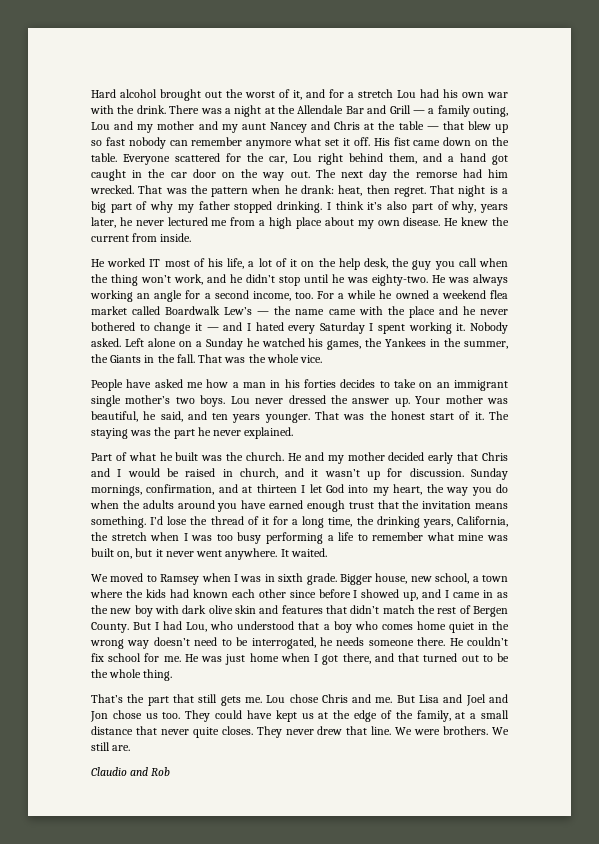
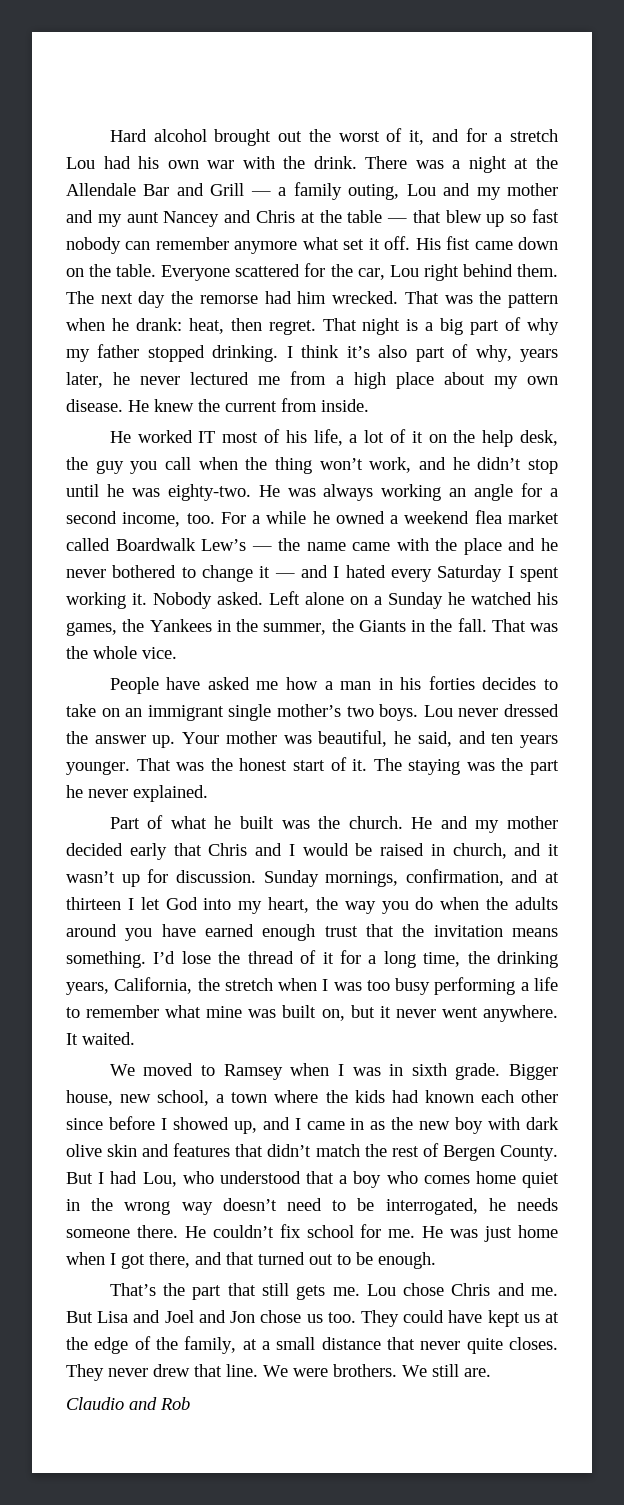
[389,153,508,165] [91,169,310,181] them, and a hand got caught in the car door on the way out. -> [516,264,558,277] them.
[91,669,173,681] the whole thing. -> [378,1252,436,1269] enough.

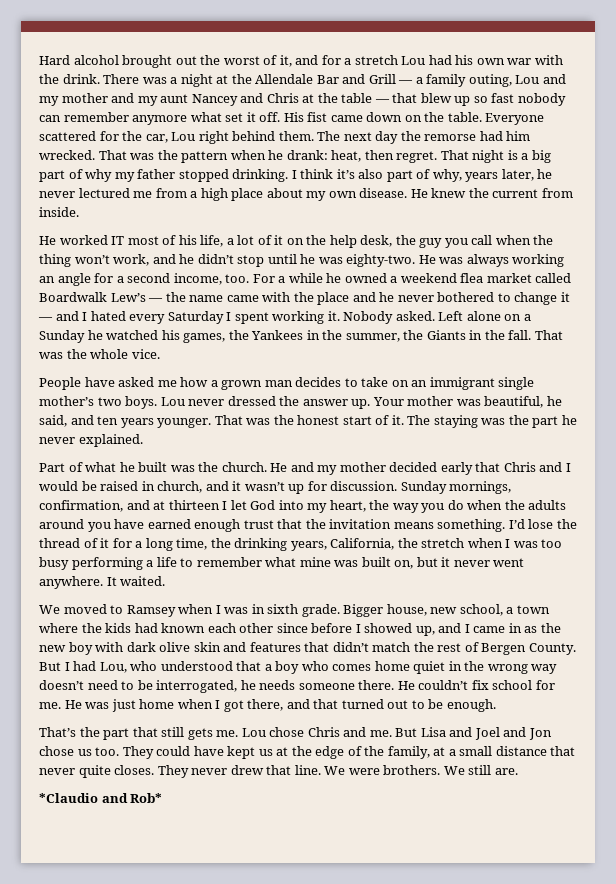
[340,676,475,690] man in his forties -> [221,380,293,390] grown man
[66,1397,190,1410] Claudio and Rob -> [39,793,163,803] *Claudio and Rob*

